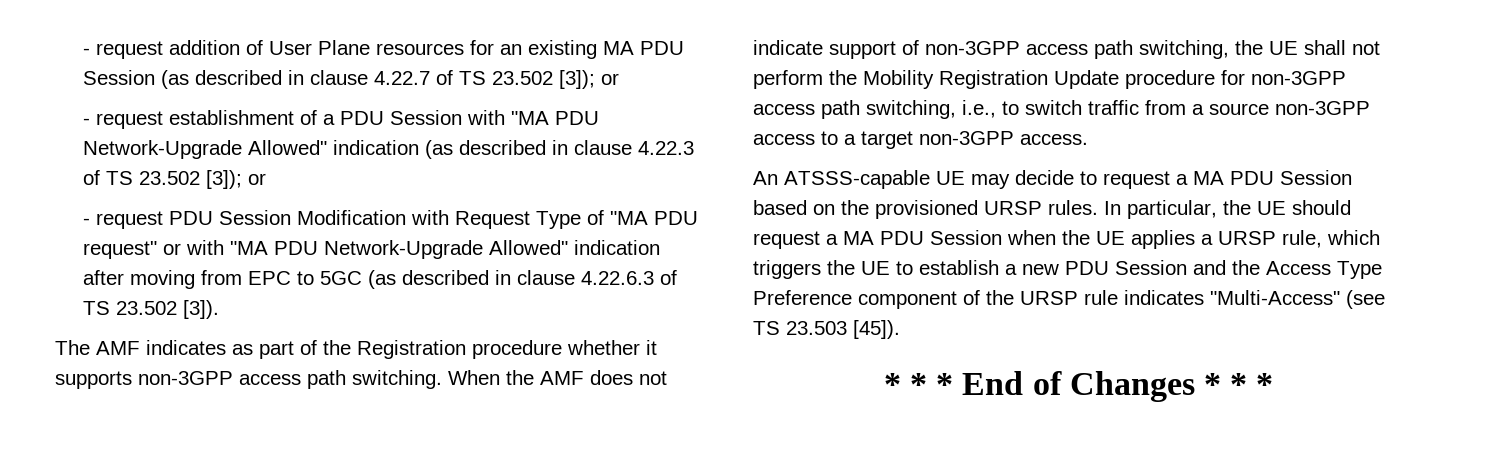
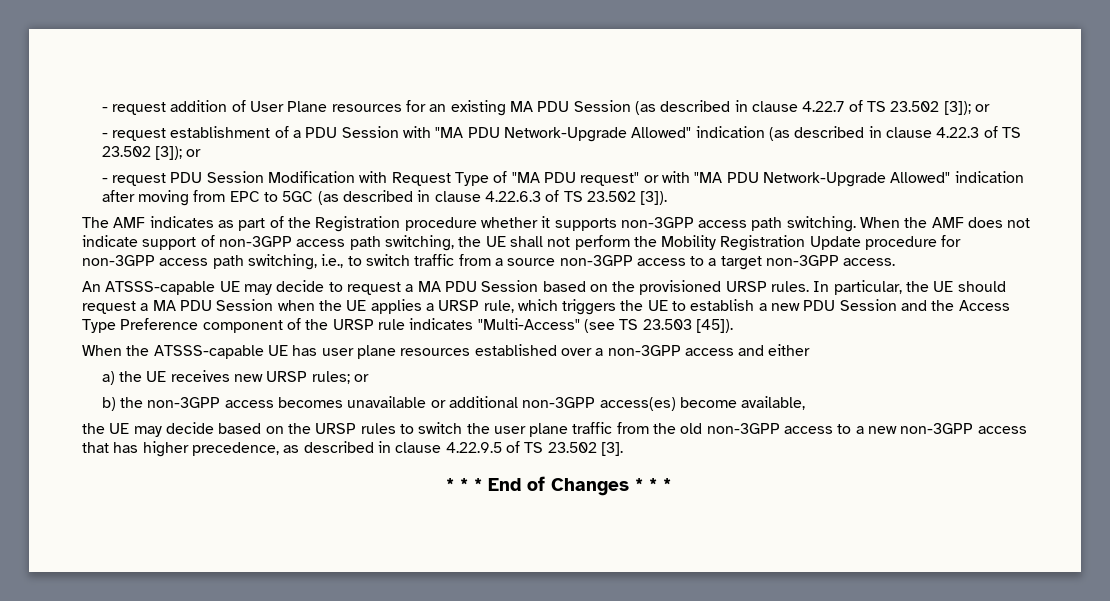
(900, 329) none -> [82,344,811,359] [101,370,370,385] [101,396,806,411] [82,422,1027,437] [82,441,623,457] // When the ATSSS-capable UE has user plane resources established over a non-3GPP access and either // a) the UE receives new URSP rules; or // b) the non-3GPP access becomes unavailable or additional non-3GPP access(es) become available, // the UE may decide based on the URSP rules to switch the user plane traffic from the old non-3GPP access to a new non-3GPP access that has higher precedence, as described in clause 4.22.9.5 of TS 23.502 [3].

